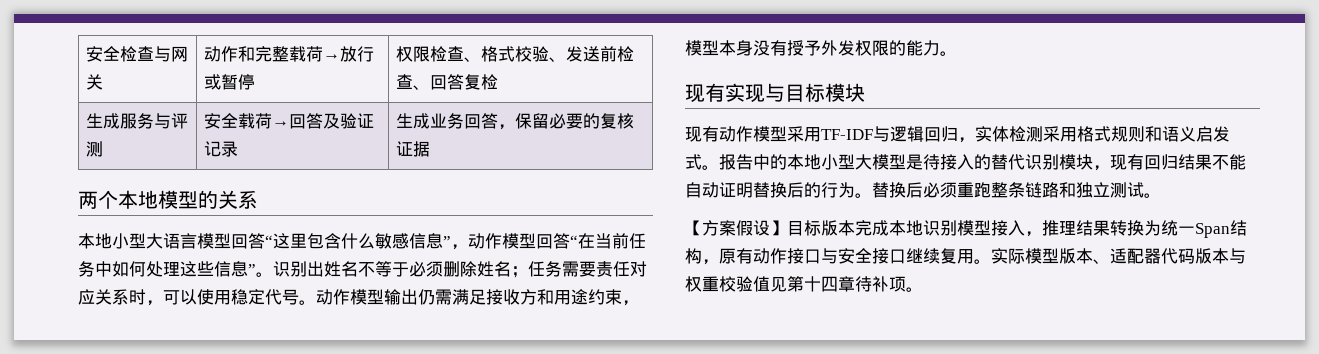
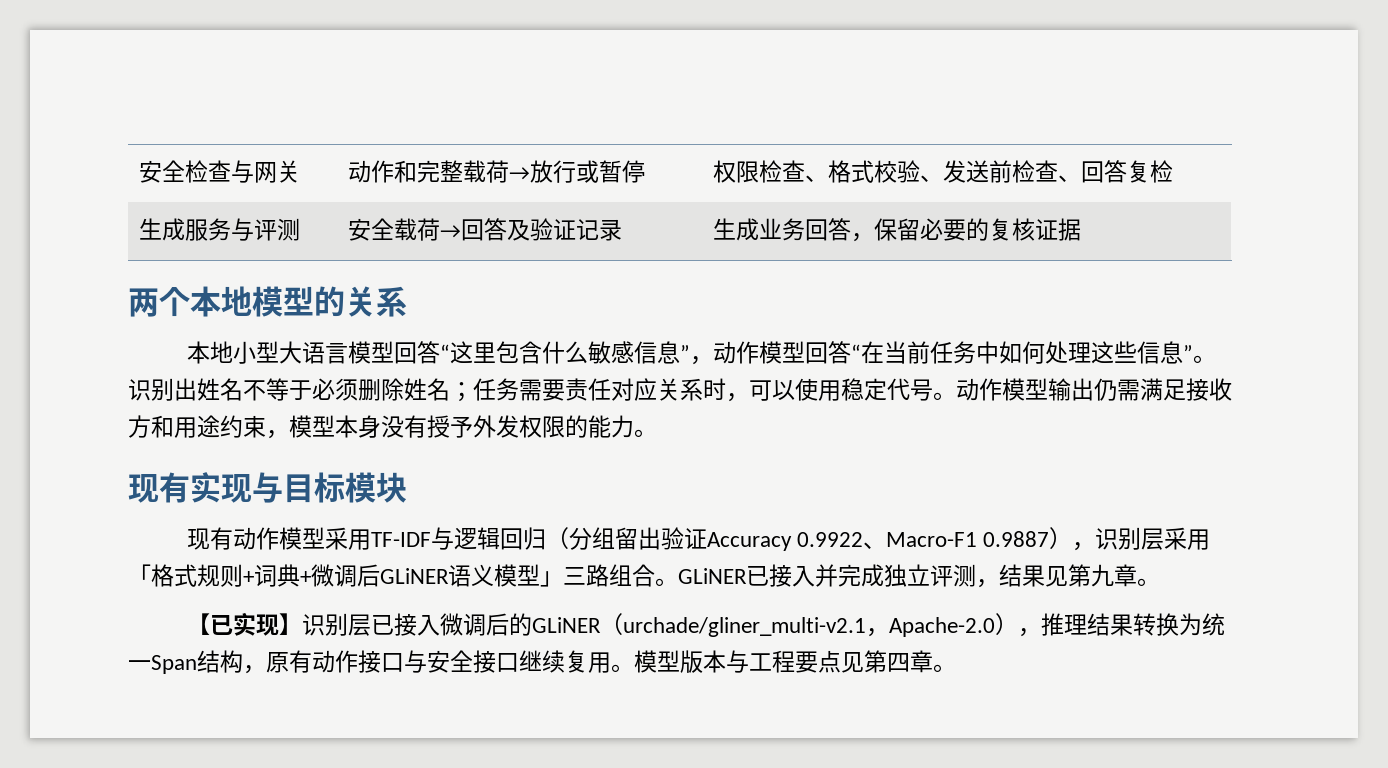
[958,126,1230,143] [685,154,1246,171] [685,182,1161,198] [685,220,1025,236] ，实体检测采用格式规则和语义启发式。报告中的本地小型大模型是待接入的替代识别模块，现有回归结果不能自动证明替换后的行为。替换后必须重跑整条链路和独立测试。 // 【方案假设】目标版本完成本地识别模型接入 -> [545,527,1211,551] [128,564,1160,588] [186,612,1018,637] （分组留出验证Accuracy 0.9922、Macro-F1 0.9887），识别层采用「格式规则+词典+微调后GLiNER语义模型」三路组合。GLiNER已接入并完成独立评测，结果见第九章。 // 【已实现】识别层已接入微调后的GLiNER（urchade/gliner_multi-v2.1，Apache-2.0）
[991,248,1025,264] 实际 -> (634, 668) none
[1093,248,1246,264] [685,276,906,292] 、适配器代码版本与权重校验值见第十四章待补项 -> [726,650,933,673] 与工程要点见第四章

